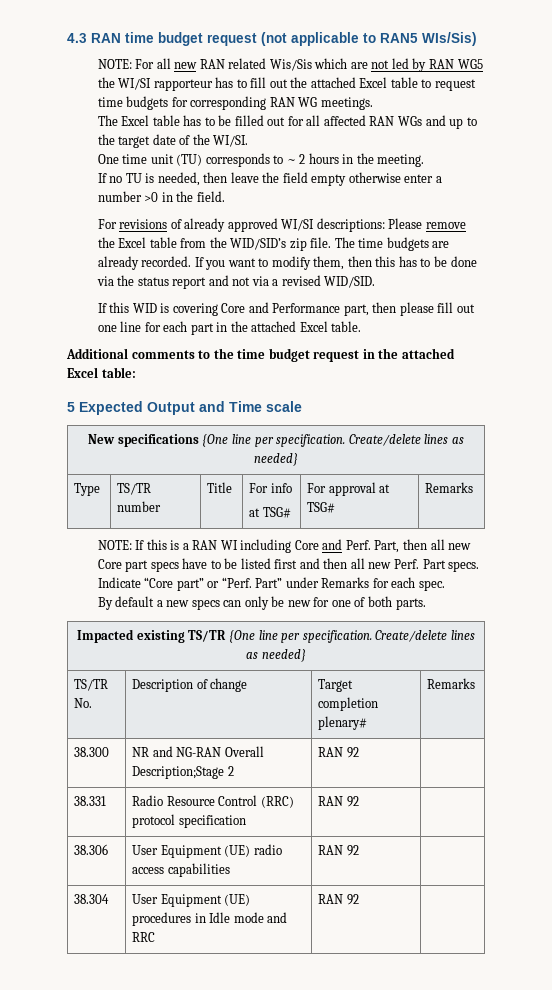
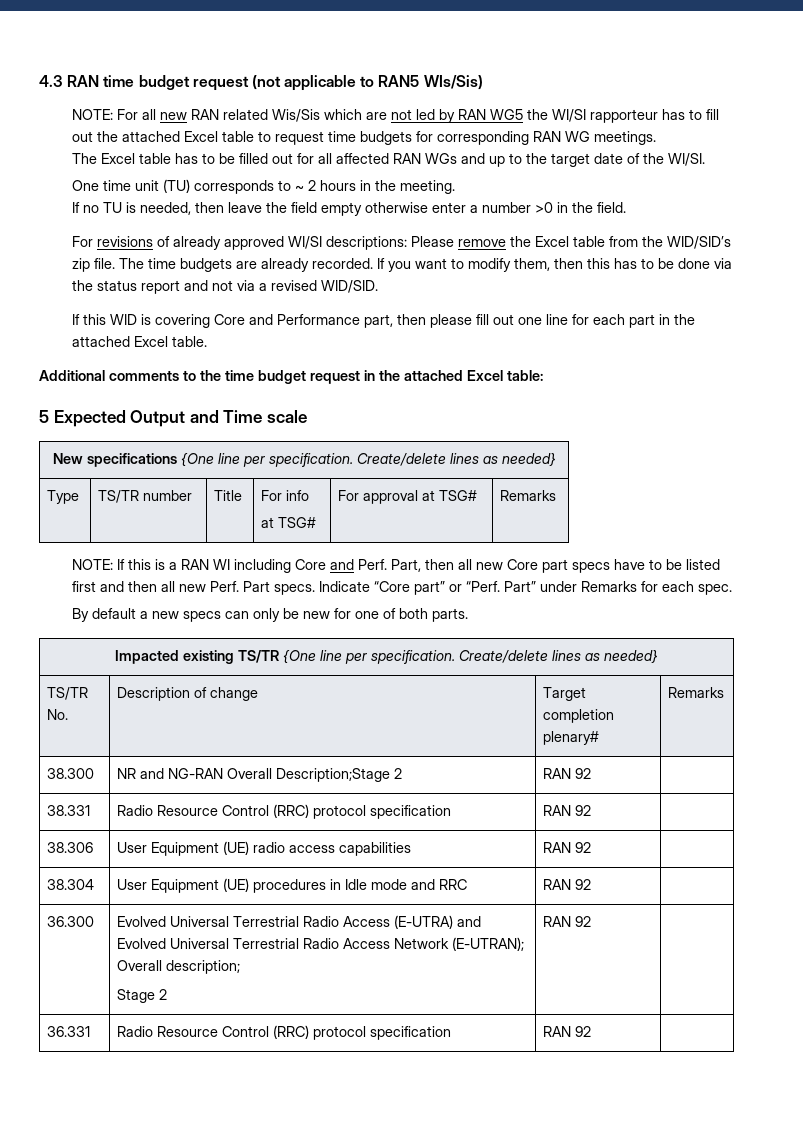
(359, 899) none -> [46,916,94,927] [116,915,481,929] [116,937,524,951] [116,960,240,974] [116,989,167,1003] [542,916,591,927] [46,1026,90,1037] [116,1025,451,1040] [542,1026,591,1037] // 36.300 | Evolved Universal Terrestrial Radio Access (E-UTRA) and Evolved Universal Terrestrial Radio Access Network (E-UTRAN); Overall description; // Stage 2 | RAN 92 | // 36.331 | Radio Resource Control (RRC) protocol specification | RAN 92 |

